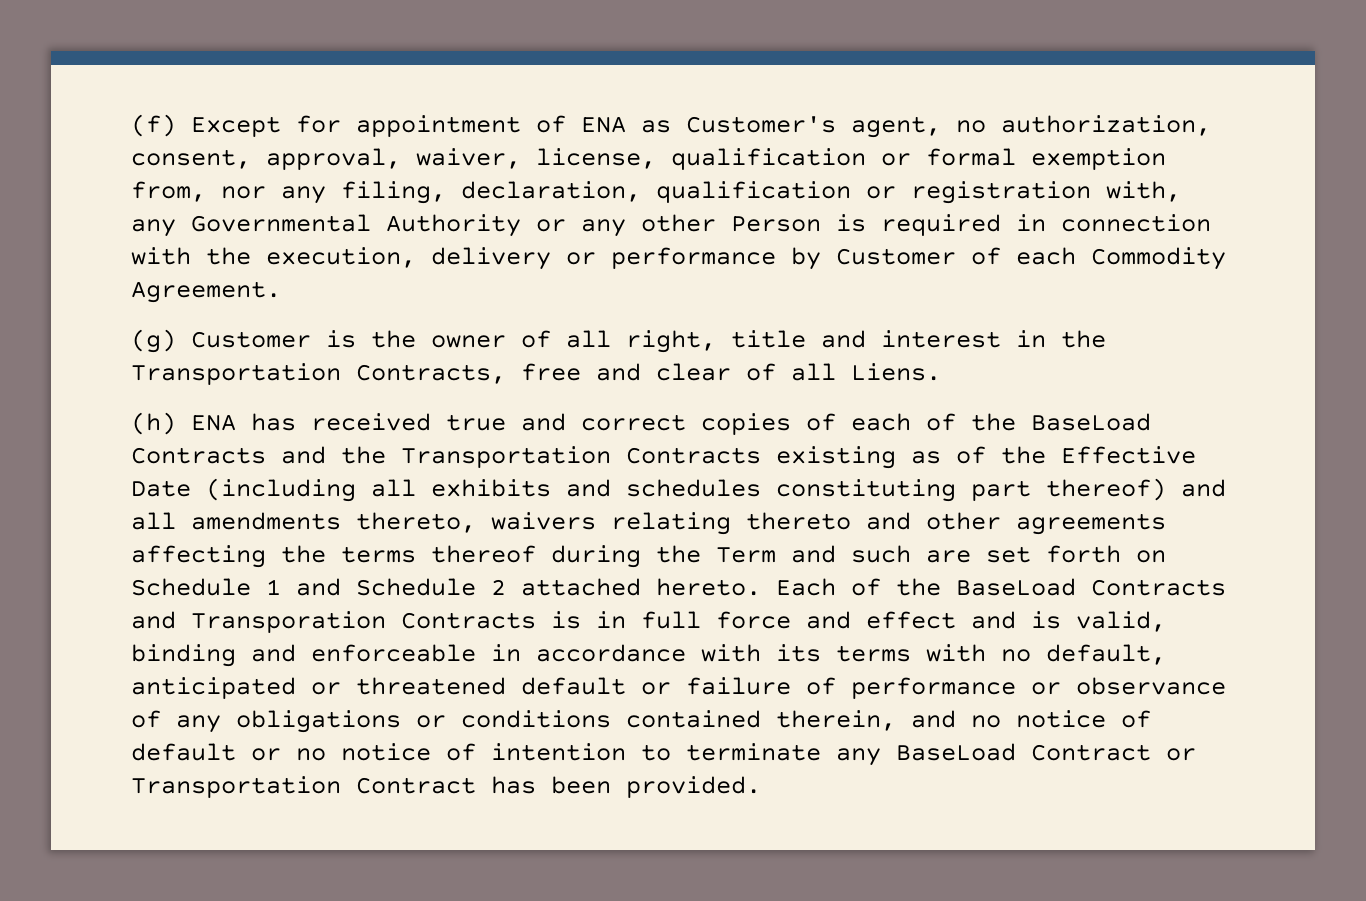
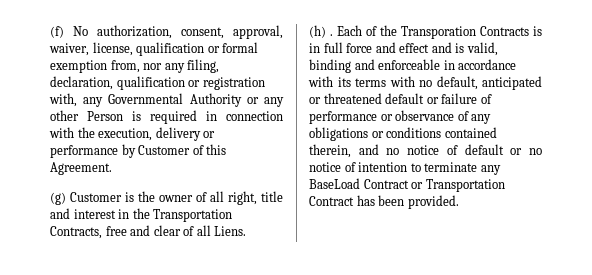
[191,115,986,138] Except for appointment of ENA as Customer's agent, no -> [73,26,88,36] No
[1016,247,1226,270] each Commodity -> [206,144,227,155] this
[191,413,1151,435] [131,446,1196,469] [131,478,1226,502] [131,512,1166,535] [131,545,1166,568] [131,578,1226,596] [131,611,176,629] ENA has received true and correct copies of each of the BaseLoad Contracts and the Transportation Contracts existing as of the Effective Date (including all exhibits and schedules constituting part thereof) and all amendments thereto, waivers relating thereto and other agreements affecting the terms thereof during the Term and such are set forth on Schedule 1 and Schedule 2 attached hereto. Each of the BaseLoad Contracts and -> [330,25,397,36] . Each of the

